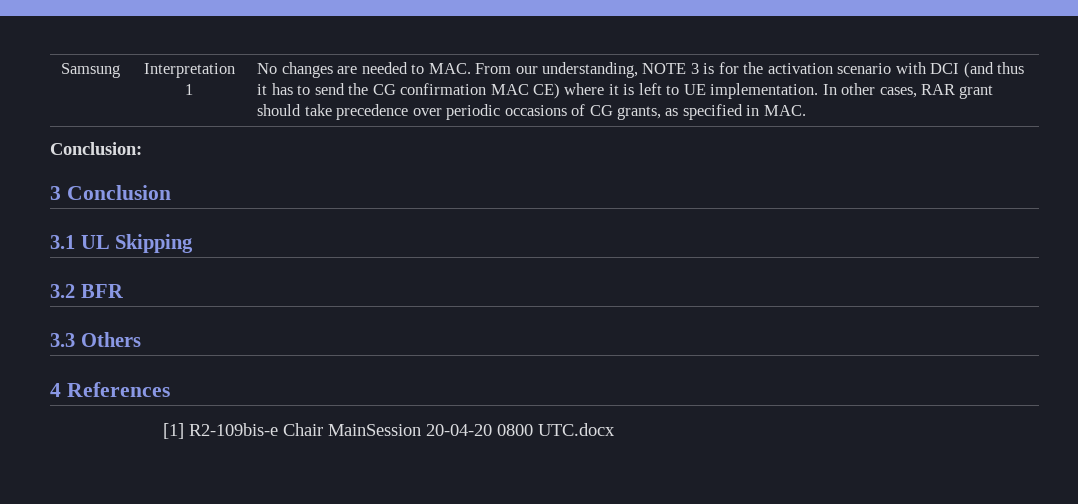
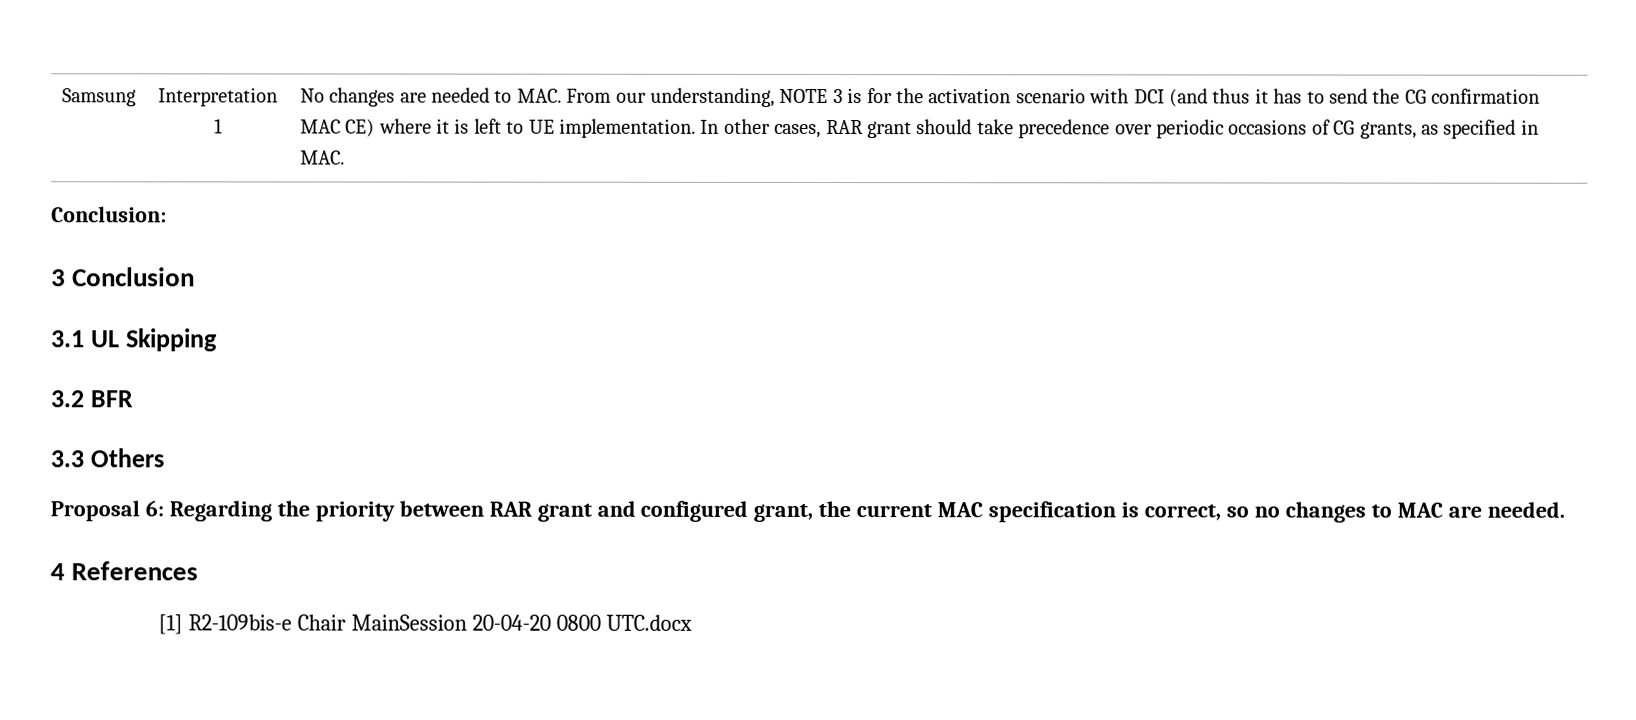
(141, 339) none -> [50,500,1565,523] // Proposal 6: Regarding the priority between RAR grant and configured grant, the current MAC specification is correct, so no changes to MAC are needed.

